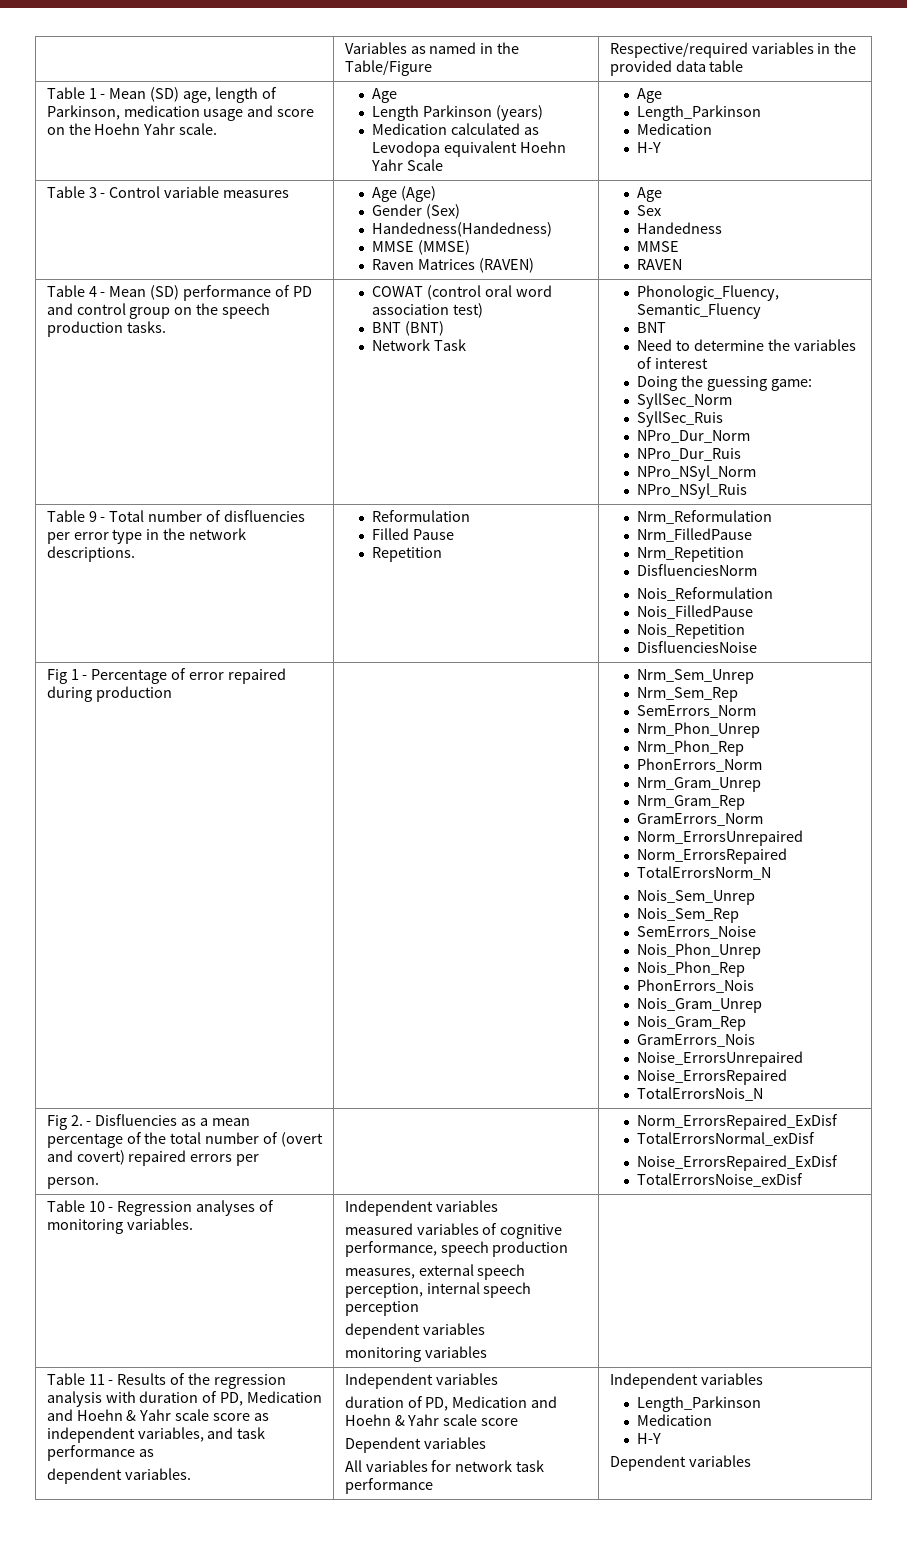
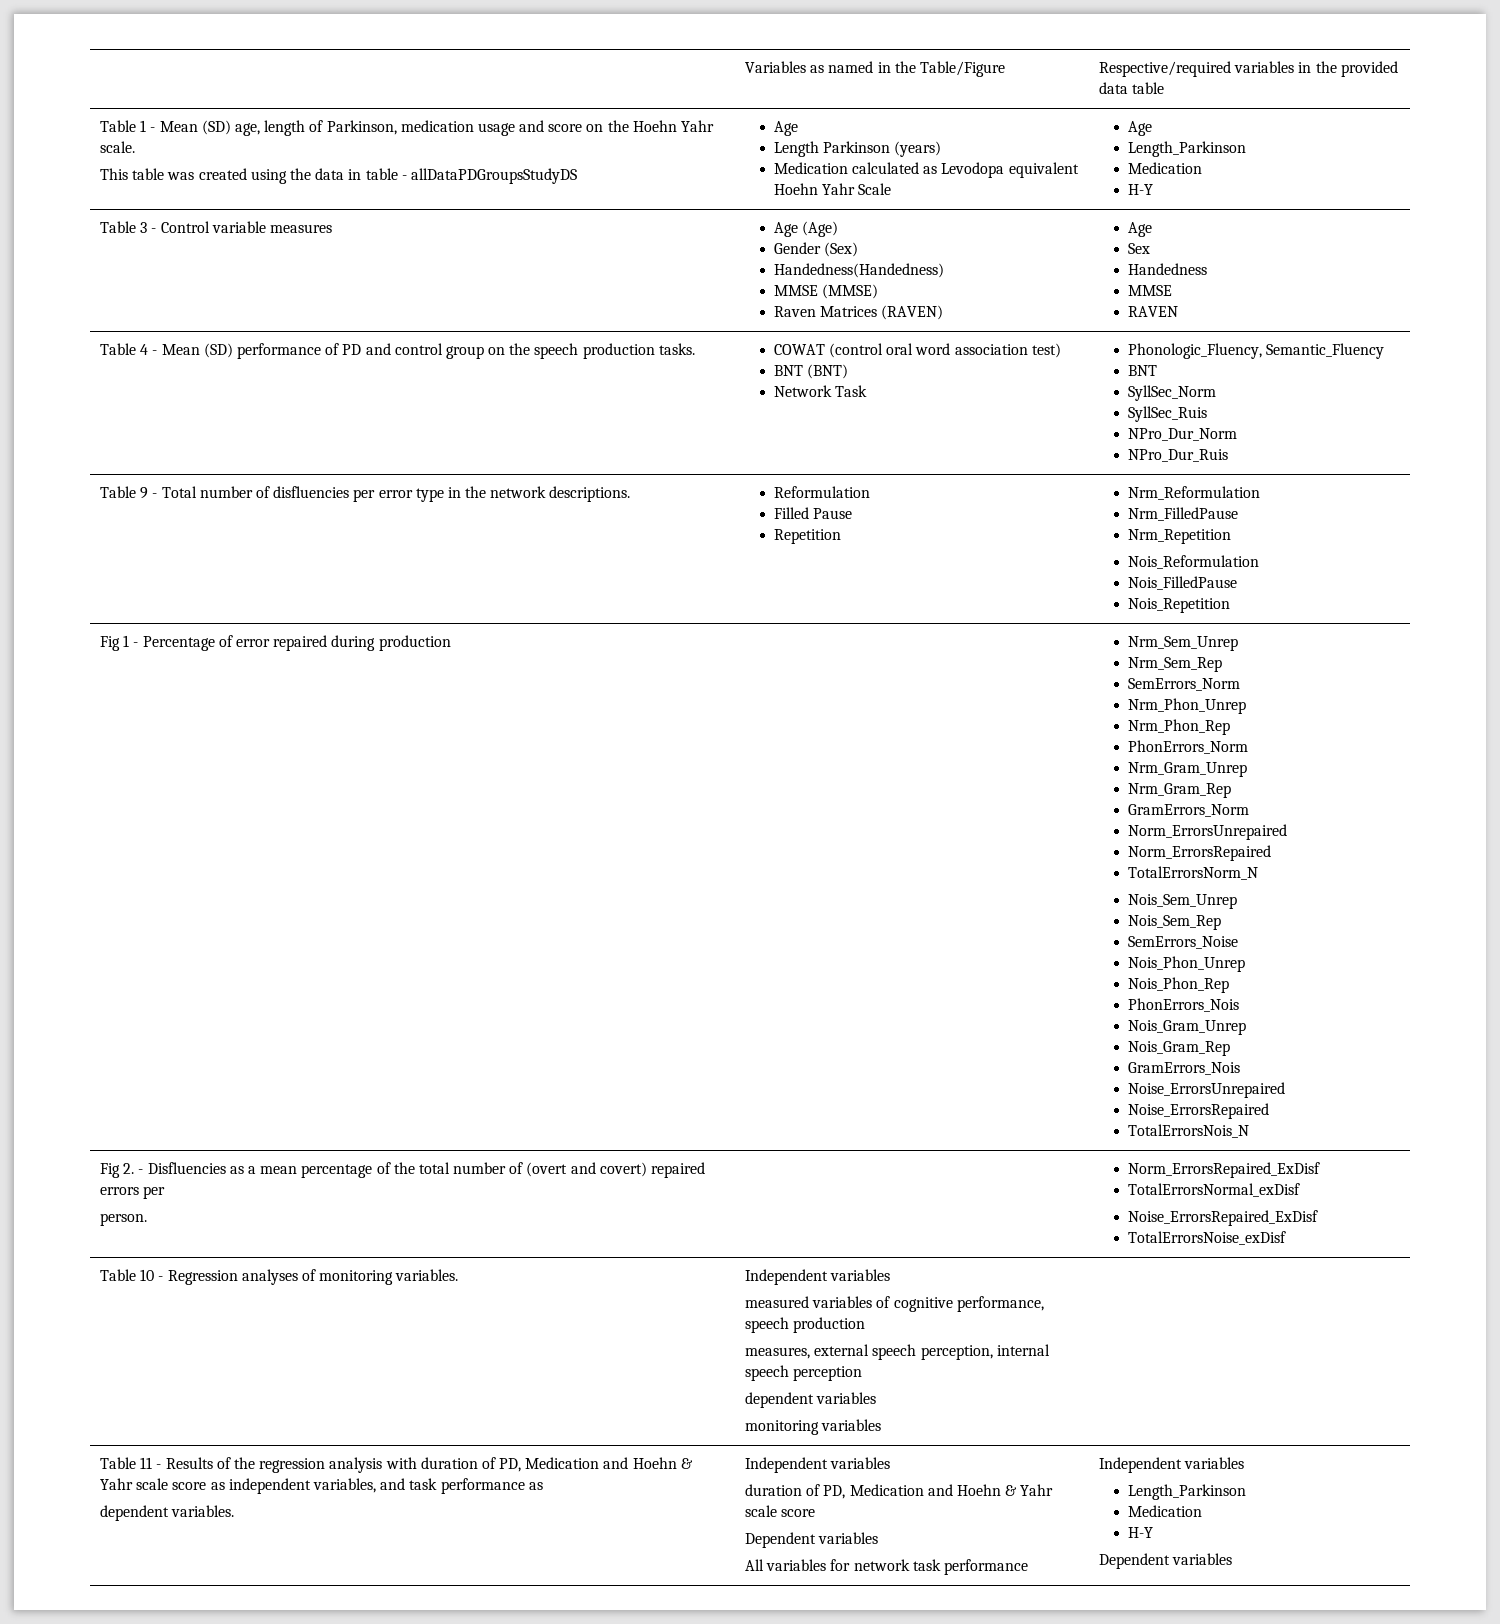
(218, 129) none -> [100,168,577,184] // This table was created using the data in table - allDataPDGroupsStudyDS
[636,339,856,351] [636,357,708,369] [636,375,812,391] // Need to determine the variables of interest // Doing the guessing game: -> (1157, 370) none
[636,465,756,481] [636,483,747,499] // NPro_NSyl_Norm // NPro_NSyl_Ruis -> (1228, 455) none
[636,564,757,576] // DisfluenciesNorm -> (1231, 536) none
[636,641,757,653] // DisfluenciesNoise -> (1230, 605) none

